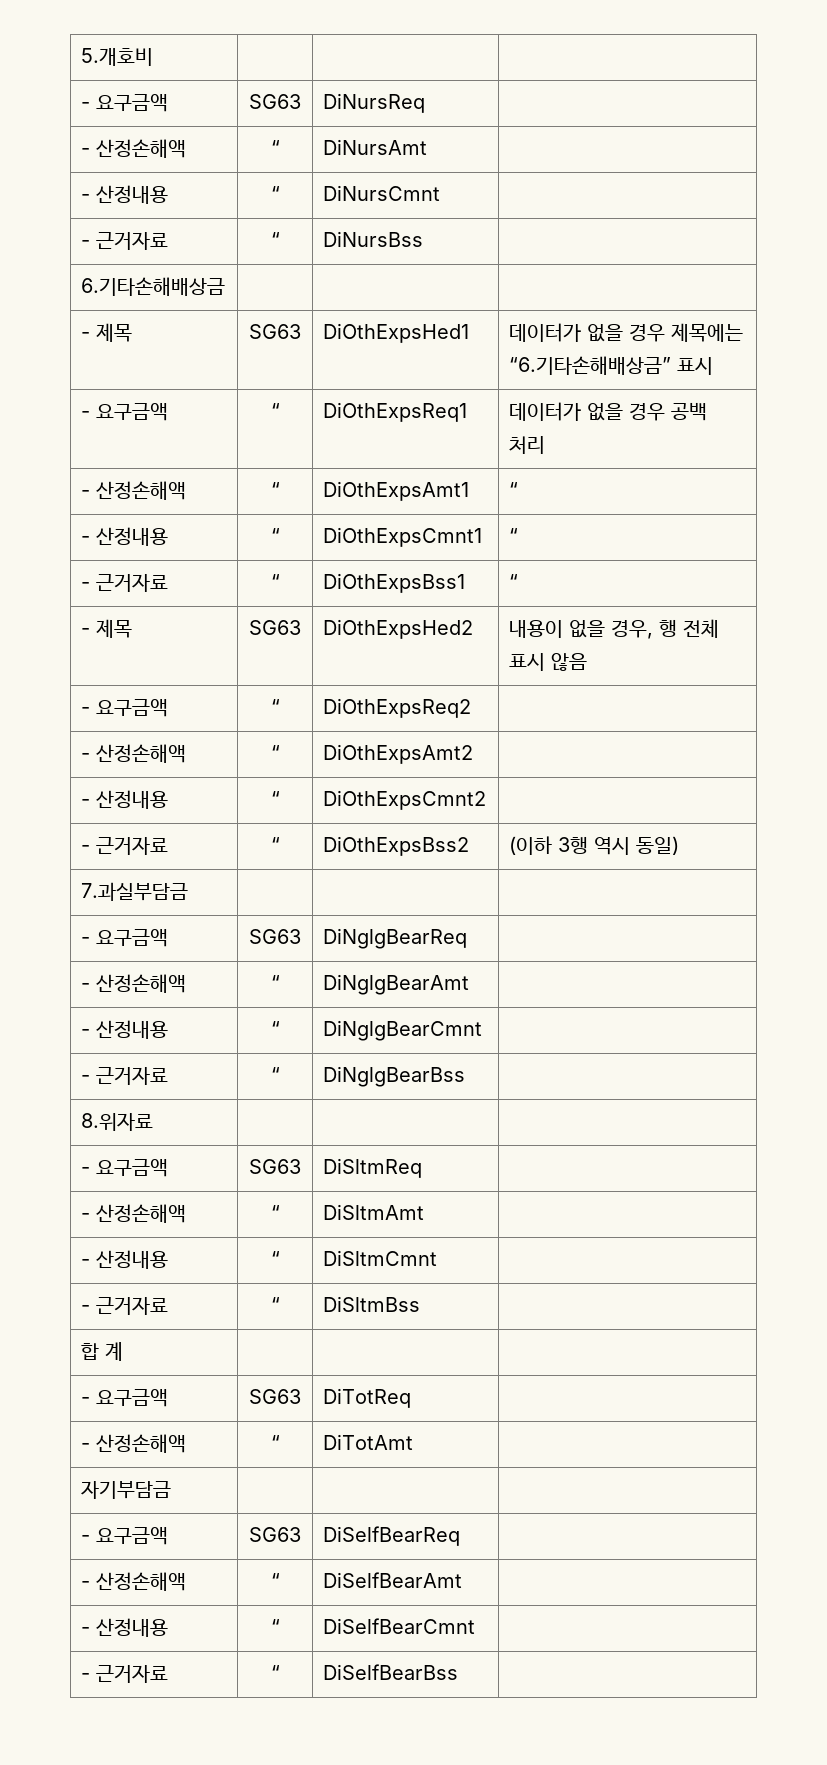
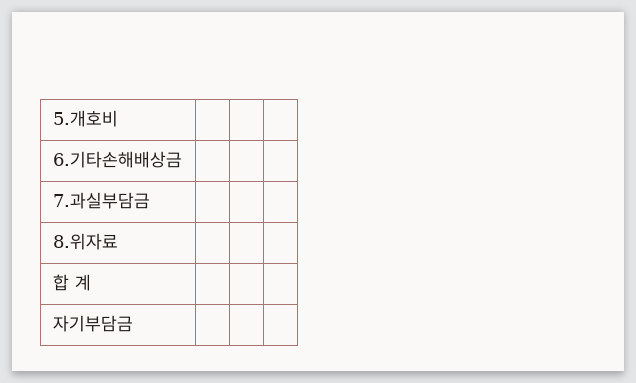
[81,94,169,112] [249,94,301,109] [323,93,426,113] [81,139,187,158] [270,140,280,155] [323,139,428,155] [81,185,169,204] [270,186,280,201] [323,185,441,201] [81,232,169,250] [270,232,280,247] [323,231,424,247] [81,277,226,296] [81,323,133,342] [249,324,301,339] [323,323,470,343] [509,323,744,342] [509,356,714,375] [81,403,169,421] [270,403,280,418] [323,402,468,422] [509,402,708,421] [509,436,546,454] [81,481,187,500] [270,482,280,497] [323,481,470,501] [509,482,519,497] [81,527,169,546] [270,528,280,543] [323,527,483,547] [509,528,519,543] [81,574,169,592] [270,574,280,589] [323,573,466,593] [509,574,519,589] [81,619,133,638] [249,620,301,635] [323,619,474,639] [509,619,720,639] [509,653,588,671] [81,699,169,717] [270,699,280,714] [323,698,472,718] [81,744,187,763] [270,745,280,760] [323,744,474,764] [81,790,169,809] [270,791,280,806] [323,790,487,810] [81,837,169,855] [270,837,280,852] [323,836,470,856] [509,836,680,855] [81,882,189,901] [81,929,169,947] [249,929,301,944] [323,928,468,949] [81,974,187,993] [270,975,280,990] [323,974,470,995] [81,1020,169,1039] [270,1021,280,1036] [323,1020,483,1041] [81,1067,169,1085] [270,1067,280,1082] [323,1066,466,1087] [81,1113,154,1131] [81,1159,169,1177] [249,1159,301,1174] [323,1158,423,1178] [81,1204,187,1223] [270,1205,280,1220] [323,1204,425,1220] [81,1250,169,1269] [270,1251,280,1266] [323,1250,438,1266] [81,1297,169,1315] [270,1297,280,1312] [323,1296,421,1312] [81,1342,124,1361] [81,1389,169,1407] [249,1389,301,1404] [323,1388,412,1408] [81,1434,187,1453] [270,1435,280,1450] [323,1434,414,1450] [81,1481,172,1499] [81,1527,169,1545] [249,1527,301,1542] [323,1526,461,1546] [81,1572,187,1591] [270,1573,280,1588] [323,1572,463,1588] [81,1618,169,1637] [270,1619,280,1634] [323,1618,476,1634] [81,1665,169,1683] [270,1665,280,1680] [323,1664,459,1680] - 요구금액 | SG63 | DiNursReq | // - 산정손해액 | “ | DiNursAmt | // - 산정내용 | “ | DiNursCmnt | // - 근거자료 | “ | DiNursBss | // 6.기타손해배상금 | | | // - 제목 | SG63 | DiOthExpsHed1 | 데이터가 없을 경우 제목에는 “6.기타손해배상금” 표시 // - 요구금액 | “ | DiOthExpsReq1 | 데이터가 없을 경우 공백 처리 // - 산정손해액 | “ | DiOthExpsAmt1 | “ // - 산정내용 | “ | DiOthExpsCmnt1 | “ // - 근거자료 | “ | DiOthExpsBss1 | “ // - 제목 | SG63 | DiOthExpsHed2 | 내용이 없을 경우, 행 전체 표시 않음 // - 요구금액 | “ | DiOthExpsReq2 | // - 산정손해액 | “ | DiOthExpsAmt2 | // - 산정내용 | “ | DiOthExpsCmnt2 | // - 근거자료 | “ | DiOthExpsBss2 | (이하 3행 역시 동일) // 7.과실부담금 | | | // - 요구금액 | SG63 | DiNglgBearReq | // - 산정손해액 | “ | DiNglgBearAmt | // - 산정내용 | “ | DiNglgBearCmnt | // - 근거자료 | “ | DiNglgBearBss | // 8.위자료 | | | // - 요구금액 | SG63 | DiSltmReq | // - 산정손해액 | “ | DiSltmAmt | // - 산정내용 | “ | DiSltmCmnt | // - 근거자료 | “ | DiSltmBss | // 합 계 | | | // - 요구금액 | SG63 | DiTotReq | // - 산정손해액 | “ | DiTotAmt | // 자기부담금 | | | // - 요구금액 | SG63 | DiSelfBearReq | // - 산정손해액 | “ | DiSelfBearAmt | // - 산정내용 | “ | DiSelfBearCmnt | // - 근거자료 | “ | DiSelfBearBss -> [52,151,182,168] [52,192,150,209] [52,233,118,250] [52,274,91,291] [52,315,133,332] 6.기타손해배상금 | | | // 7.과실부담금 | | | // 8.위자료 | | | // 합 계 | | | // 자기부담금 | |

